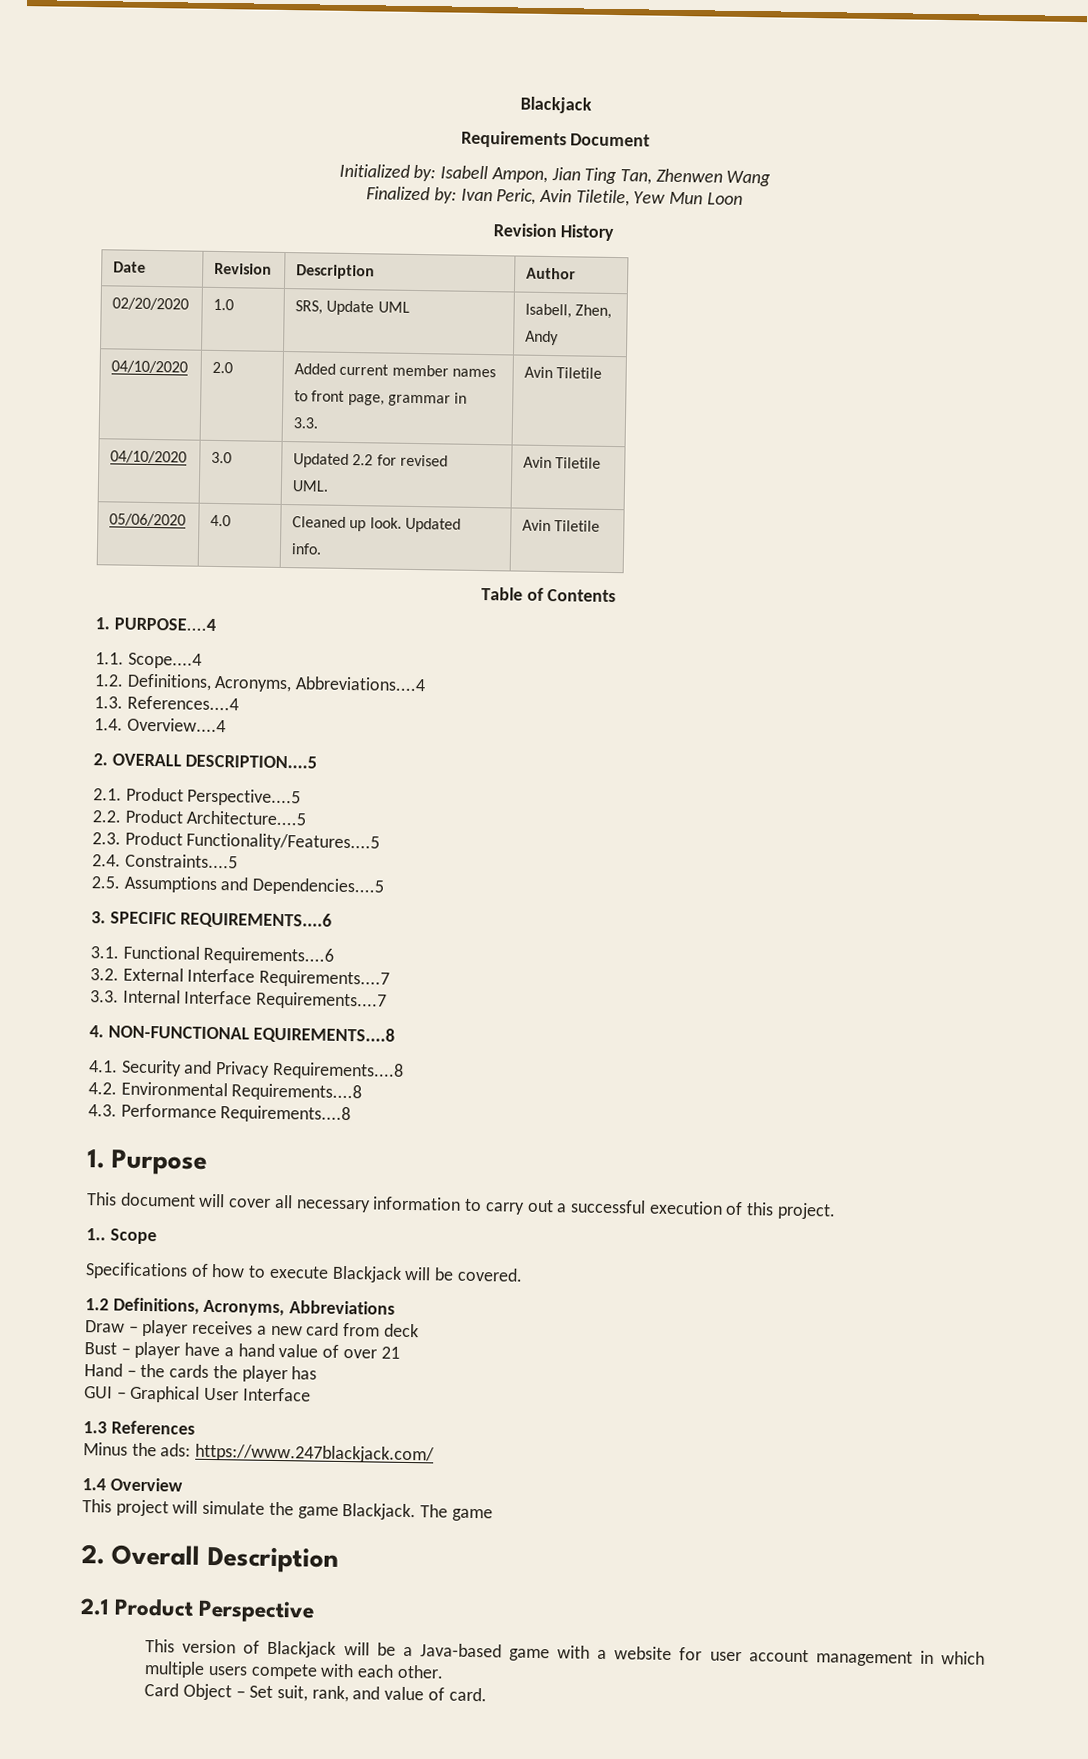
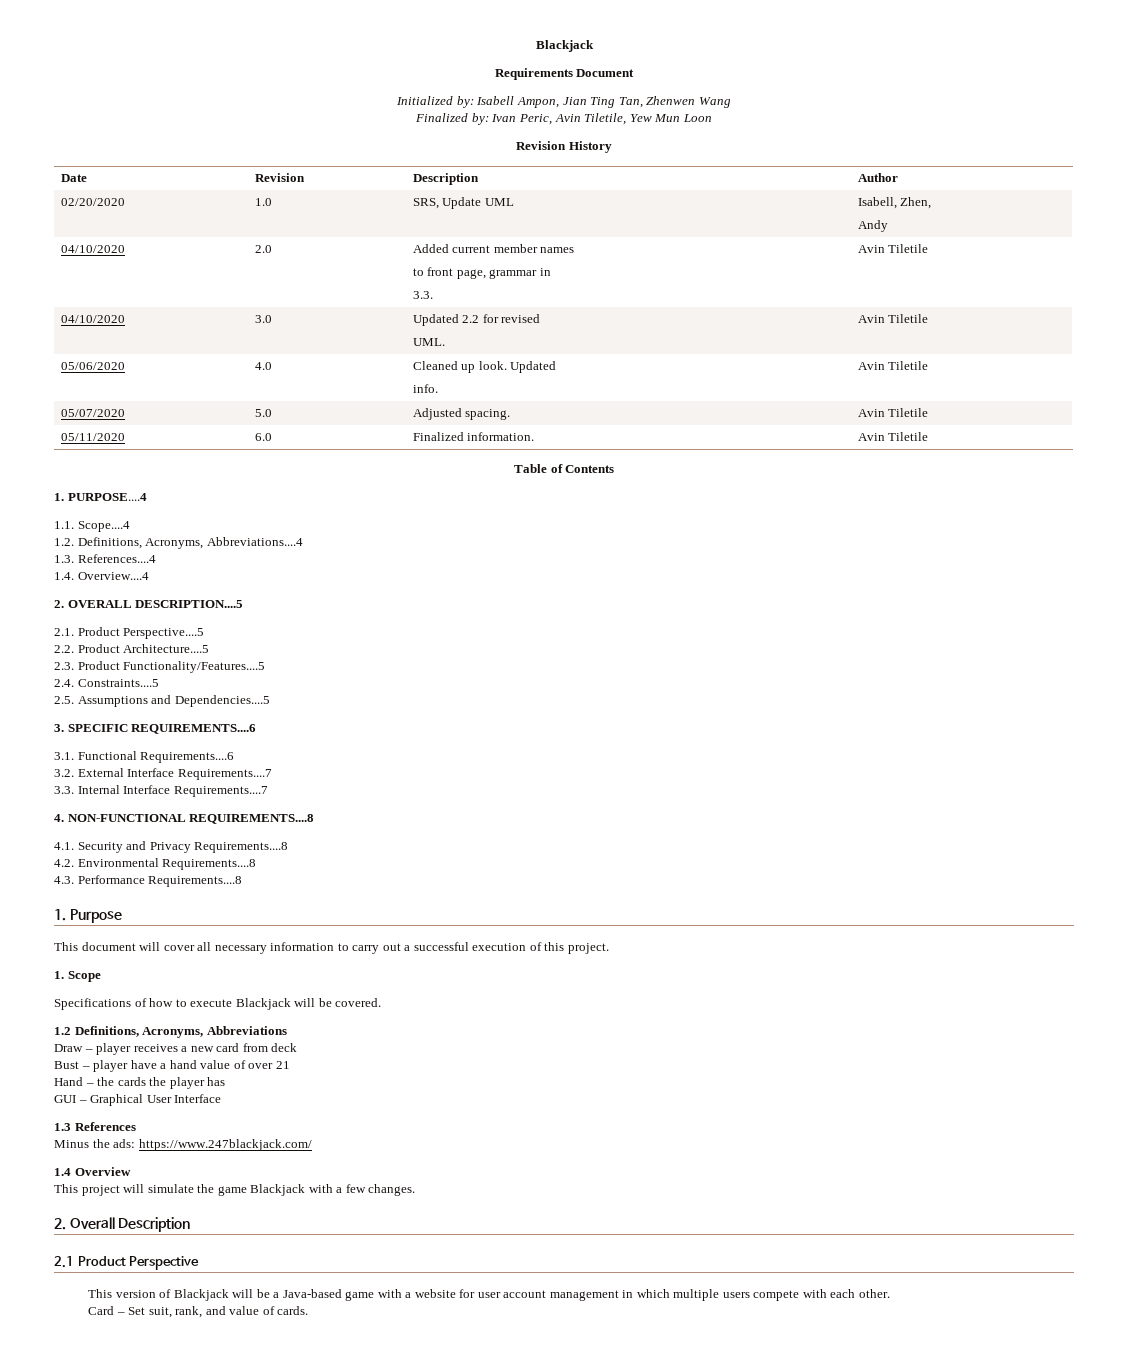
(601, 526) none -> [60,409,125,417] [254,409,272,417] [412,408,511,420] [857,408,929,417] [60,433,125,441] [254,433,272,441] [412,432,535,441] [857,432,929,441] // 05/07/2020 | 5.0 | Adjusted spacing. | Avin Tiletile // 05/11/2020 | 6.0 | Finalized information. | Avin Tiletile
[253,1026,396,1044] EQUIREMENTS....8 -> [189,814,315,824] REQUIREMENTS....8
[86,1228,106,1241] 1.. -> [54,971,64,979] 1.
[342,1503,493,1522] Blackjack. The game -> [250,1184,416,1196] Blackjack with a few changes.
[182,1683,232,1701] Object -> (114, 1310) none
[448,1687,487,1702] card. -> [277,1306,309,1315] cards.

